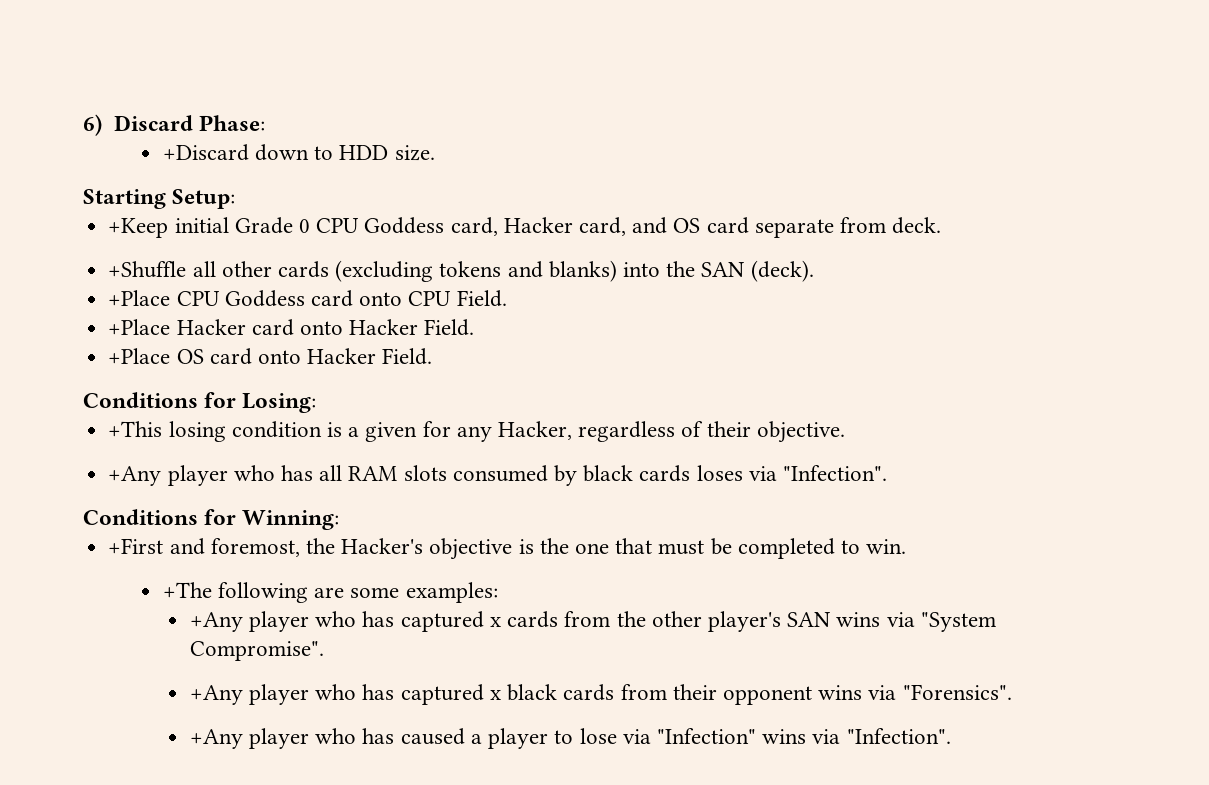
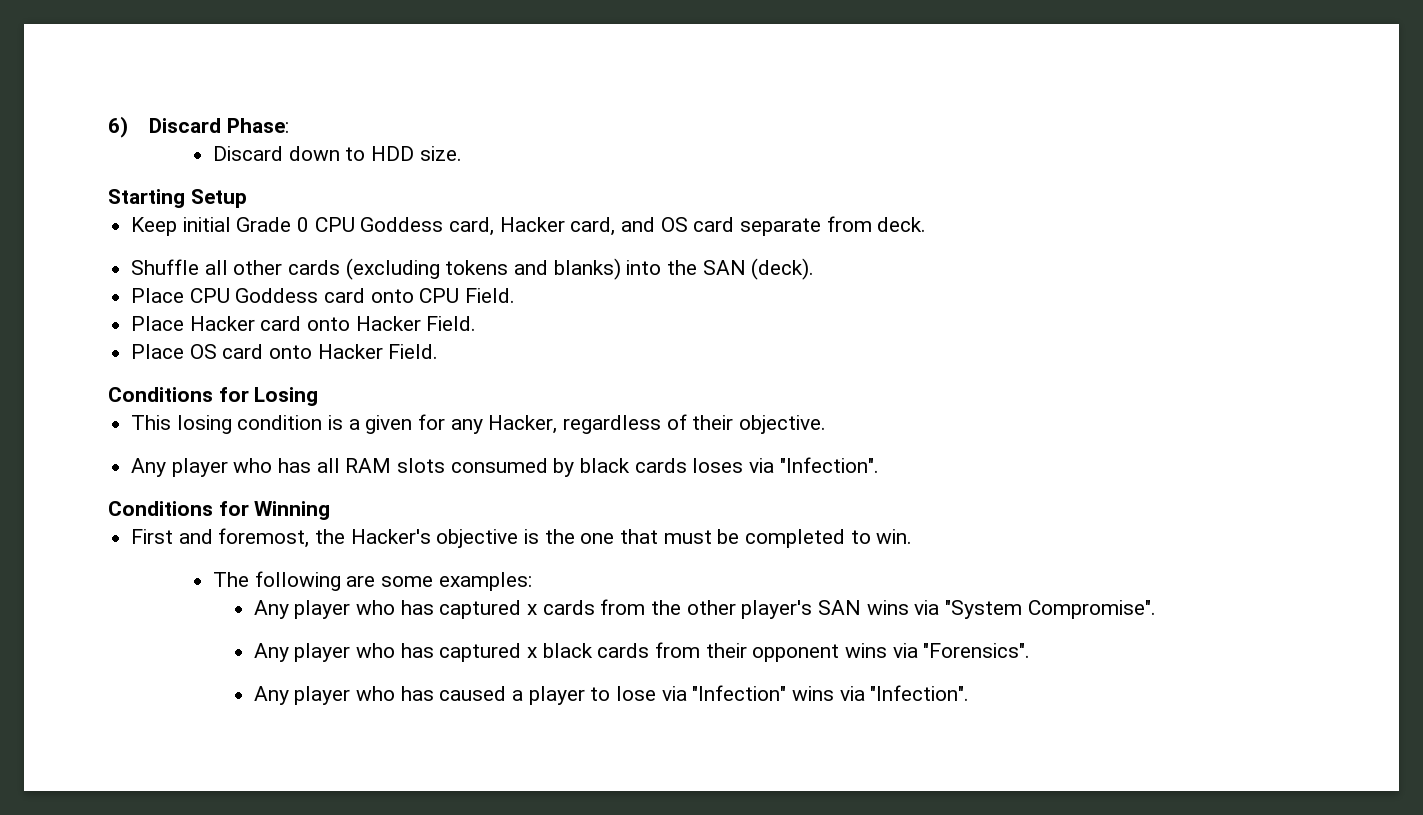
[162,144,249,161] +Discard -> [212,146,283,161] Discard
[172,189,236,209] [108,218,169,238] Setup: // +Keep -> [190,189,247,208] [131,217,178,236] Setup // Keep
[108,261,187,278] +Shuffle -> [131,259,200,275] Shuffle
[108,290,171,306] +Place -> [131,288,185,303] Place
[108,319,171,335] +Place -> [131,316,185,331] Place
[108,348,171,364] +Place -> [131,344,185,359] Place
[242,393,317,413] [108,421,163,437] Losing: // +This -> [254,387,319,406] [131,415,172,430] Losing // This
[108,466,162,486] +Any -> [131,458,167,477] Any
[242,510,340,530] [108,538,164,554] Winning: // +First -> [254,501,331,520] [131,529,174,544] Winning // First
[162,582,212,598] +The -> [212,572,249,587] The
[189,612,243,632] +Any -> [253,600,289,619] Any
[189,685,243,705] +Any -> [253,643,289,662] Any
[189,729,243,749] +Any -> [253,686,289,705] Any

